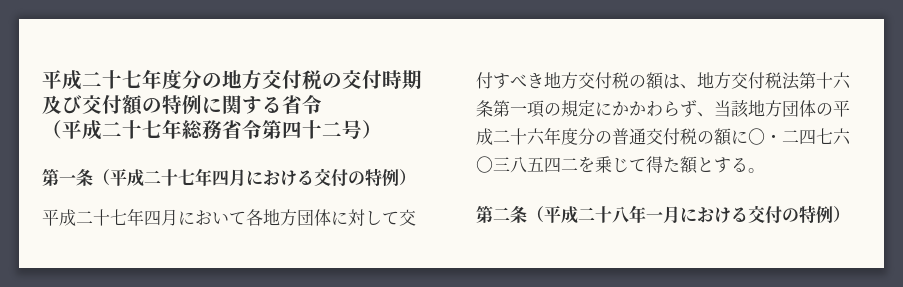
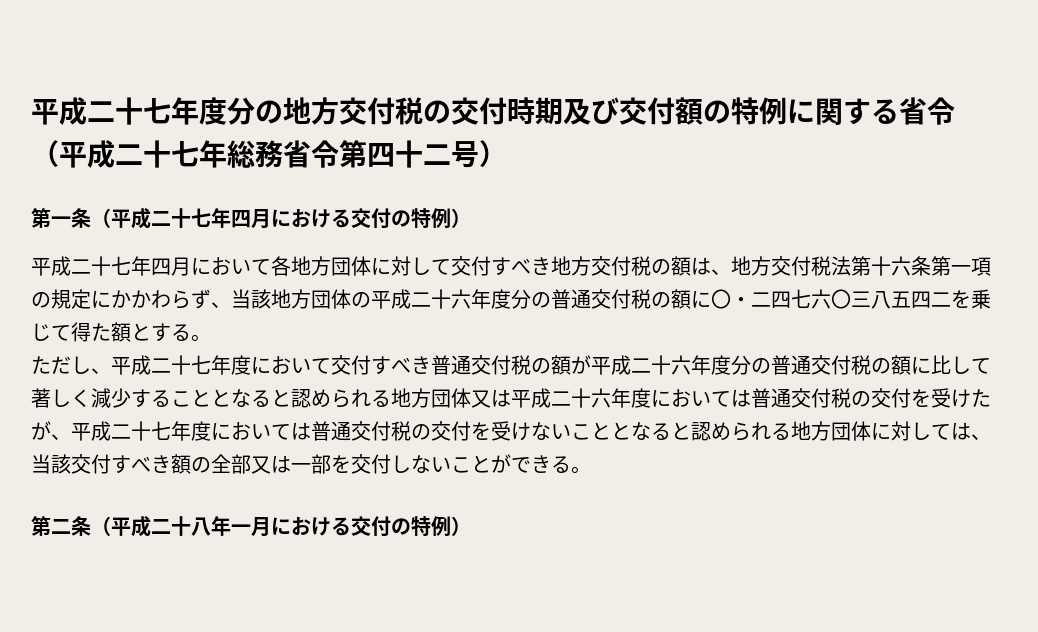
(765, 170) none -> [31,355,991,375] [31,388,991,408] [31,421,991,441] [31,454,591,474] // ただし、平成二十七年度において交付すべき普通交付税の額が平成二十六年度分の普通交付税の額に比して著しく減少することとなると認められる地方団体又は平成二十六年度においては普通交付税の交付を受けたが、平成二十七年度においては普通交付税の交付を受けないこととなると認められる地方団体に対しては、当該交付すべき額の全部又は一部を交付しないことができる。

